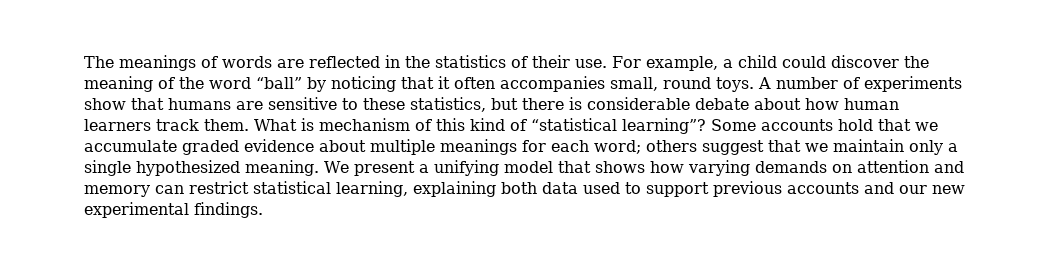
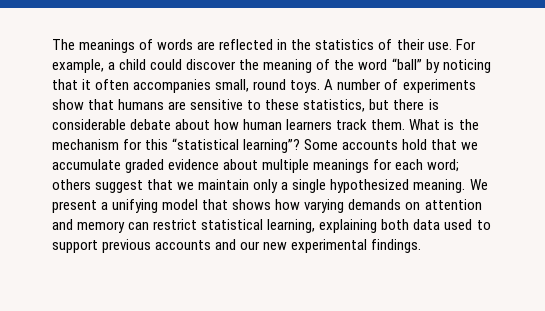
[319,118,527,131] mechanism of this kind of -> [458,119,479,130] [52,139,169,150] the mechanism for this

